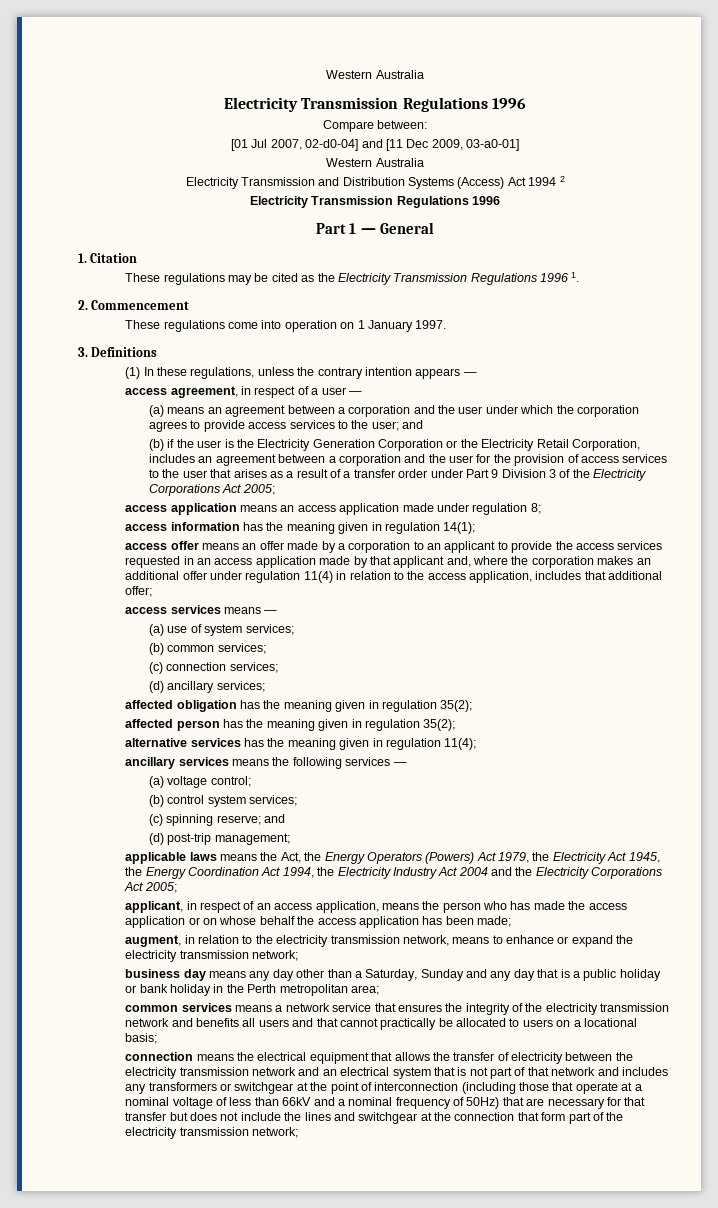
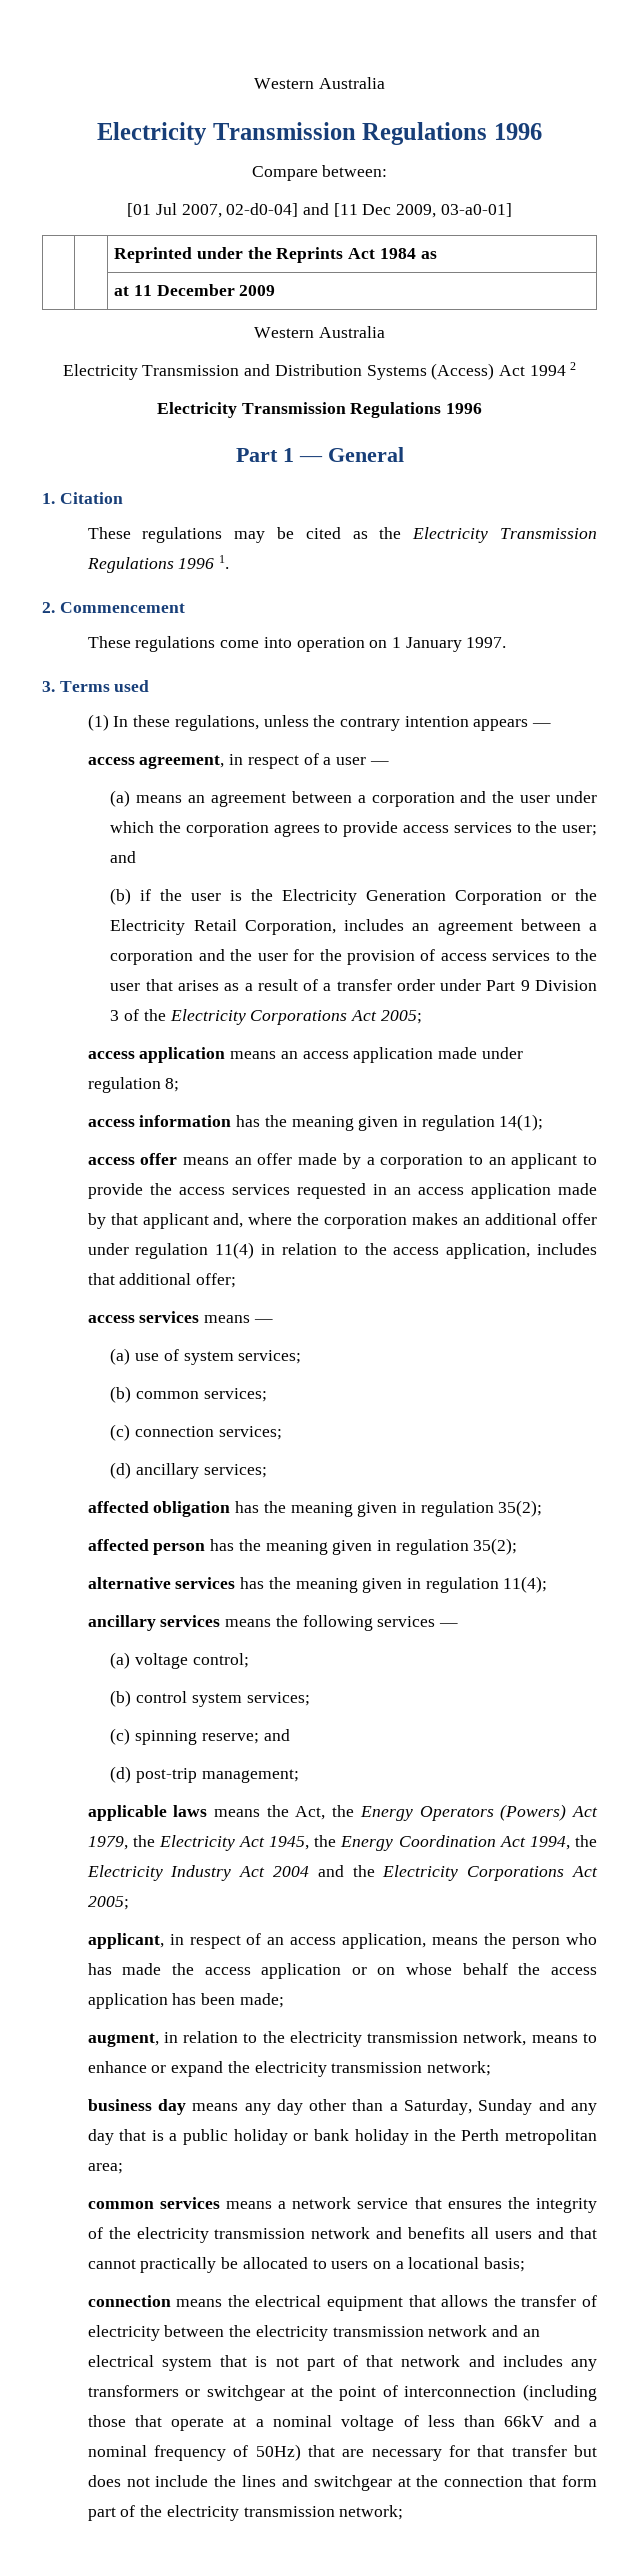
(519, 145) none -> [114,247,437,263] [114,284,276,296] // | | Reprinted under the Reprints Act 1984 as // | | at 11 December 2009
[91,347,158,357] Definitions -> [59,680,150,692] Terms used

